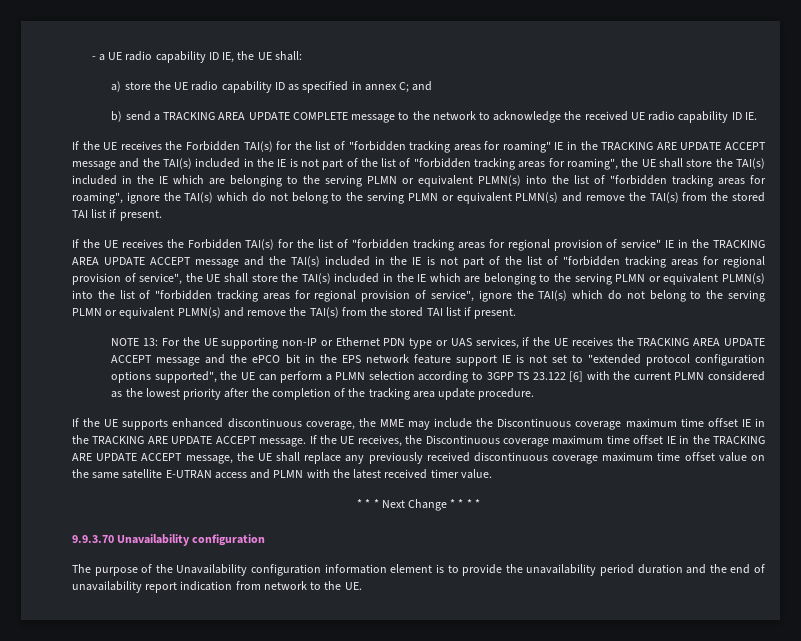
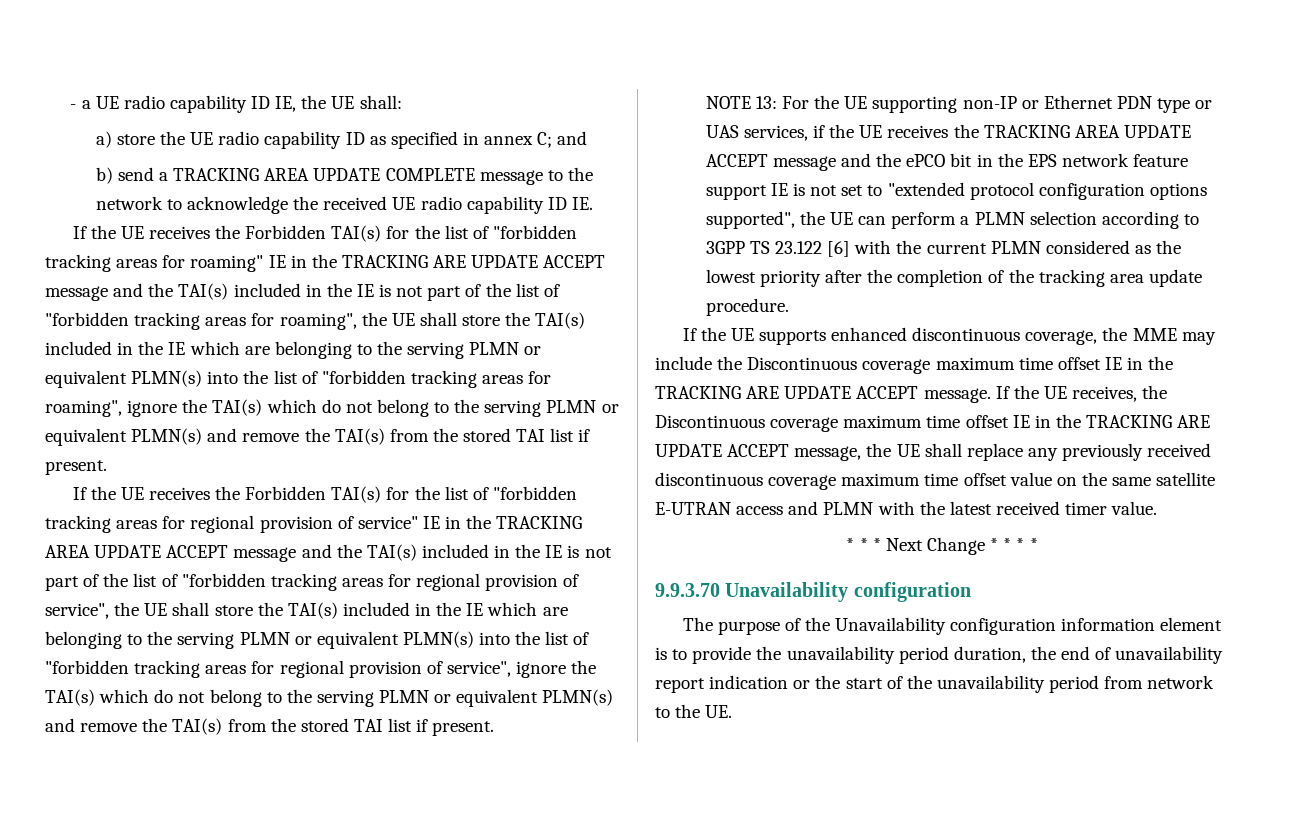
[637,564,707,574] duration and -> [953,646,1026,663] duration,
(233, 586) none -> [793,675,1100,693] or the start of the unavailability period

